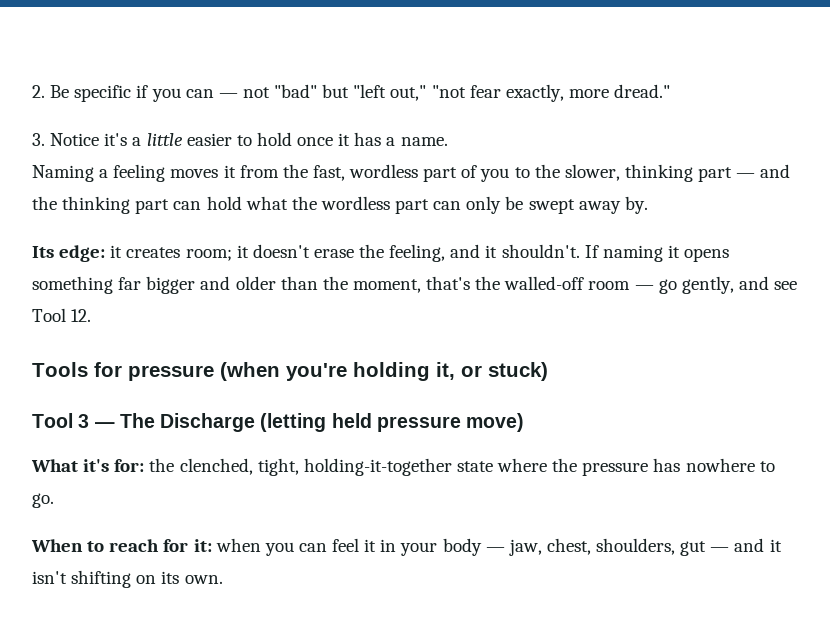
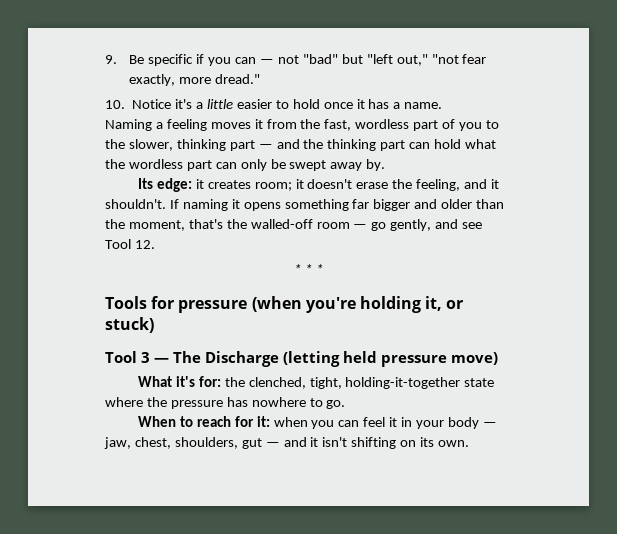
[32,85,45,98] 2. -> [105,55,117,64] 9.
[32,133,45,146] 3. -> [105,100,125,109] 10.
(92, 315) none -> [294,264,323,274] // * * *

